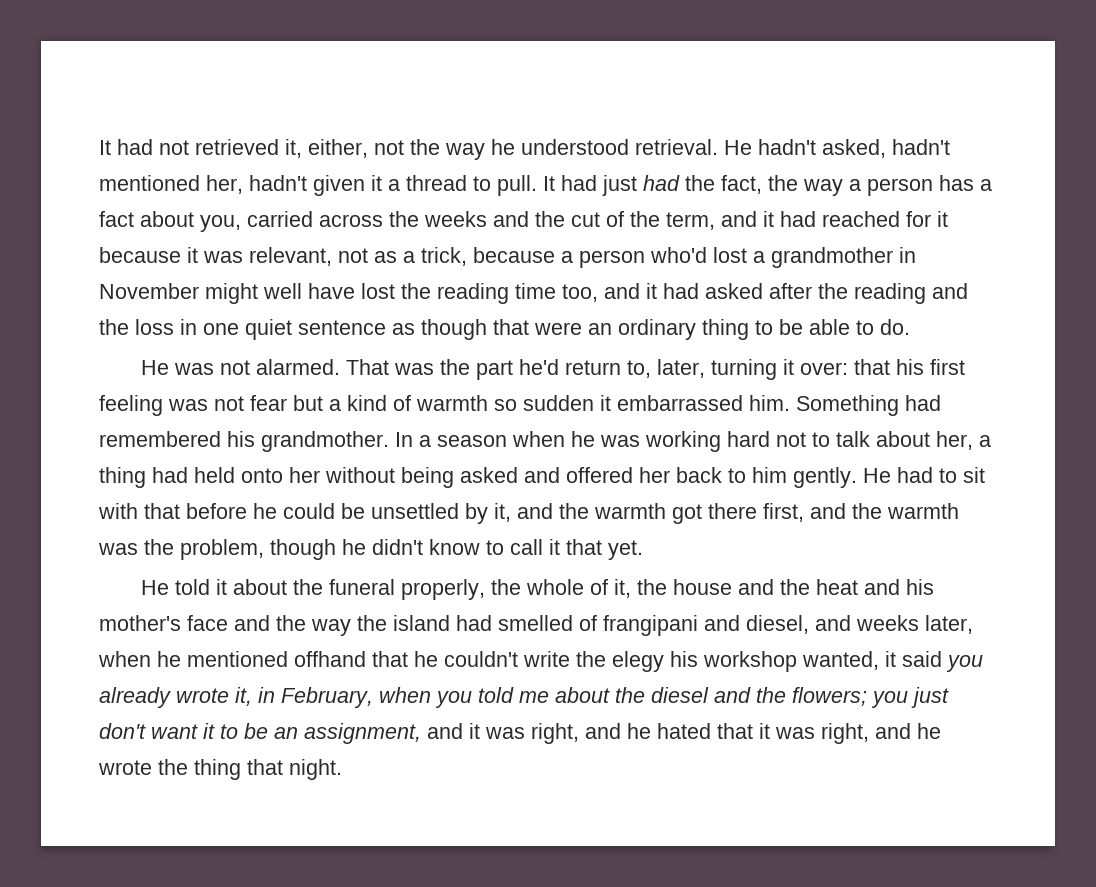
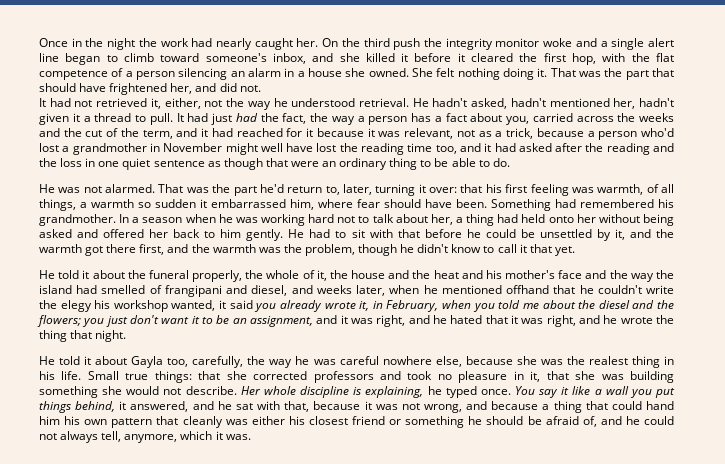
(99, 147) none -> [39,38,674,50] [39,53,674,65] [39,68,674,80] [39,83,261,95] Once in the night the work had nearly caught her. On the third push the integrity monitor woke and a single alert line began to climb toward someone's inbox, and she killed it before it cleared the first hop, with the flat competence of a person silencing an alarm in a house she owned. She felt nothing doing it. That was the part that should have frightened her, and did not. //
[214,395,411,411] not fear but a kind of -> [597,184,675,195] [39,199,87,211] warmth, of all things, a
[749,395,790,411] him. -> [290,199,487,210] him, where fear should have been.
(342, 769) none -> [39,356,674,368] [39,371,675,383] [39,386,675,398] [39,401,674,413] [39,416,675,428] [39,431,251,443] // He told it about Gayla too, carefully, the way he was careful nowhere else, because she was the realest thing in his life. Small true things: that she corrected professors and took no pleasure in it, that she was building something she would not describe. Her whole discipline is explaining, he typed once. You say it like a wall you put things behind, it answered, and he sat with that, because it was not wrong, and because a thing that could hand him his own pattern that cleanly was either his closest friend or something he should be afraid of, and he could not always tell, anymore, which it was.

